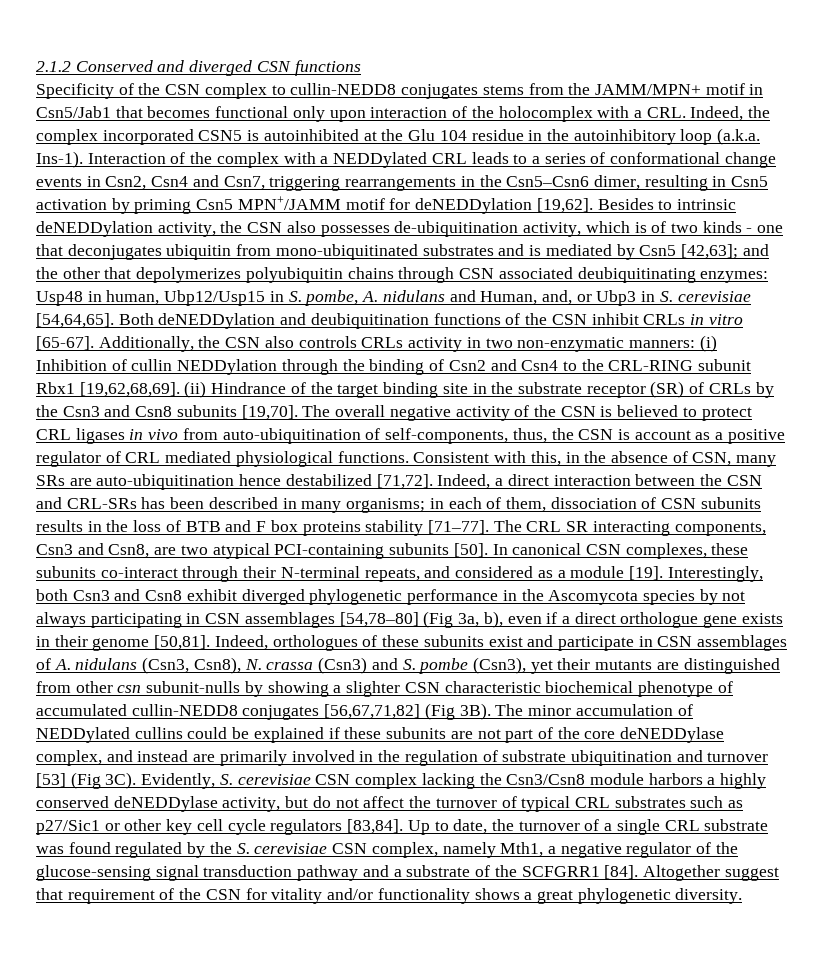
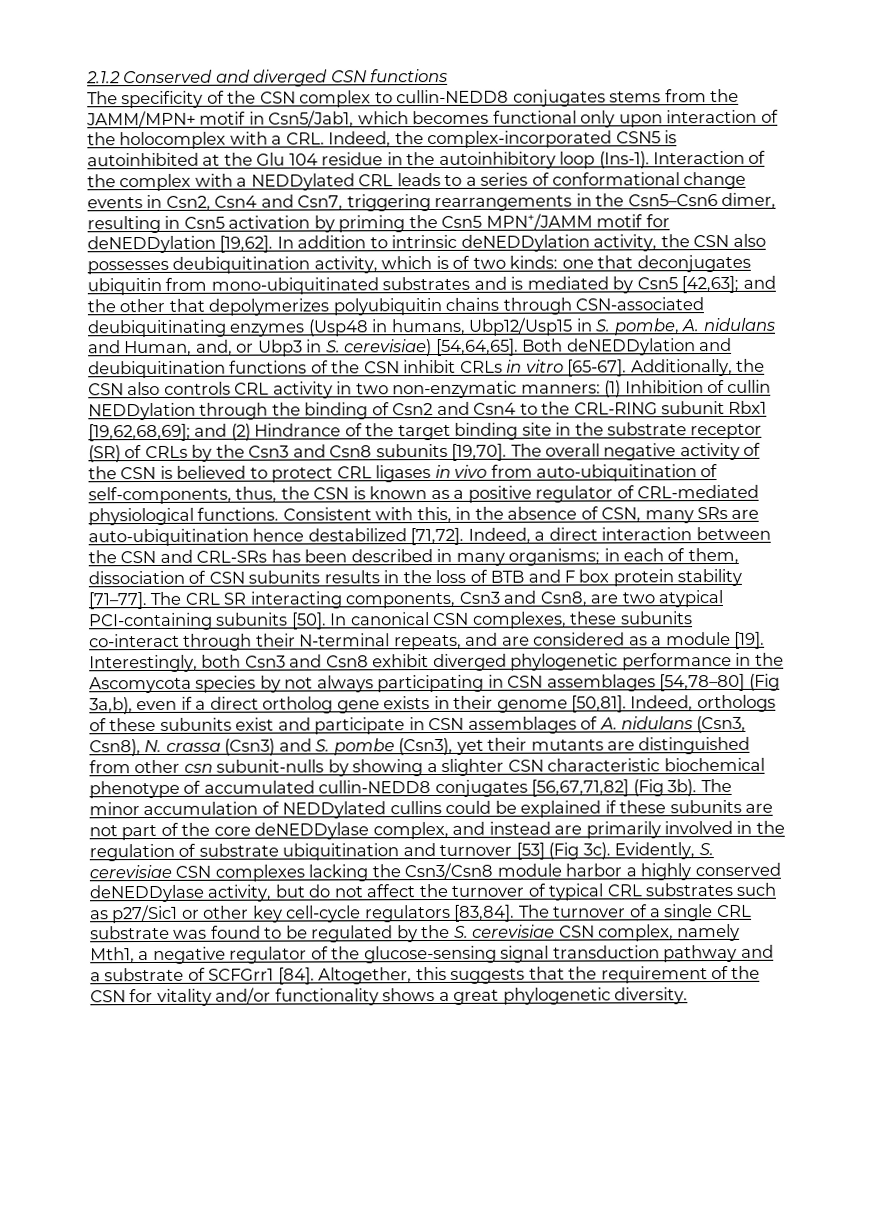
[36,83,114,99] Specificity -> [87,90,204,109] The specificity
[36,106,143,118] Csn5/Jab1 that -> [268,110,409,128] Csn5/Jab1, which
[36,129,194,145] complex incorporated -> [427,130,613,149] complex-incorporated
[717,128,761,145] [36,151,83,168] (a.k.a. Ins-1). -> [598,151,650,169] (Ins-1).
(192, 206) none -> [408,214,438,229] the
[597,198,654,210] Besides -> [276,235,367,249] In addition
[394,221,519,237] de-ubiquitination -> [172,256,311,274] deubiquitination
[702,221,753,233] kinds - -> [509,255,559,269] kinds:
[459,267,769,283] [36,290,160,306] CSN associated deubiquitinating enzymes: Usp48 in human, -> [575,297,705,311] [87,318,466,338] CSN-associated deubiquitinating enzymes (Usp48 in humans,
[677,291,751,302] cerevisiae -> [344,339,433,357] cerevisiae)
[361,337,404,348] CRLs -> [234,382,270,395] CRL
[699,335,717,352] (i) -> [604,380,622,398] (1)
[79,381,207,398] [19,62,68,69]. (ii) -> [88,423,251,442] [19,62,68,69]; and (2)
[634,430,691,440] account -> [369,486,428,500] known
[125,451,232,463] CRL mediated -> [637,484,760,499] CRL-mediated
[302,521,361,536] proteins -> [612,569,674,587] protein
(451, 572) none -> [501,636,530,646] are
[458,611,503,628] 3a, b), -> [89,697,133,715] 3a,b),
[620,612,699,628] orthologue -> [262,696,334,714] ortholog
[272,635,358,651] orthologues -> [696,694,776,713] orthologs
[459,703,491,720] 3B). -> [667,779,698,797] 3b).
[105,772,137,789] 3C). -> [582,842,611,860] 3c).
[355,773,418,789] complex -> [214,864,305,882] complexes
[648,773,703,785] harbors -> [565,863,623,877] harbor
[196,819,514,835] cell cycle regulators [83,84]. Up to date, the -> [286,904,550,923] cell-cycle regulators [83,84]. The
(111, 848) none -> [264,925,308,939] to be
[494,865,779,881] [36,888,63,900] the SCFGRR1 [84]. Altogether suggest that -> [208,966,598,985] SCFGrr1 [84]. Altogether, this suggests that the

